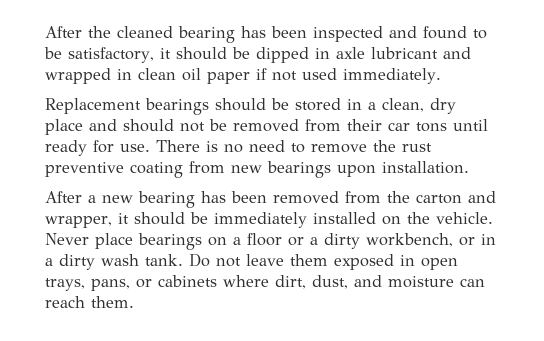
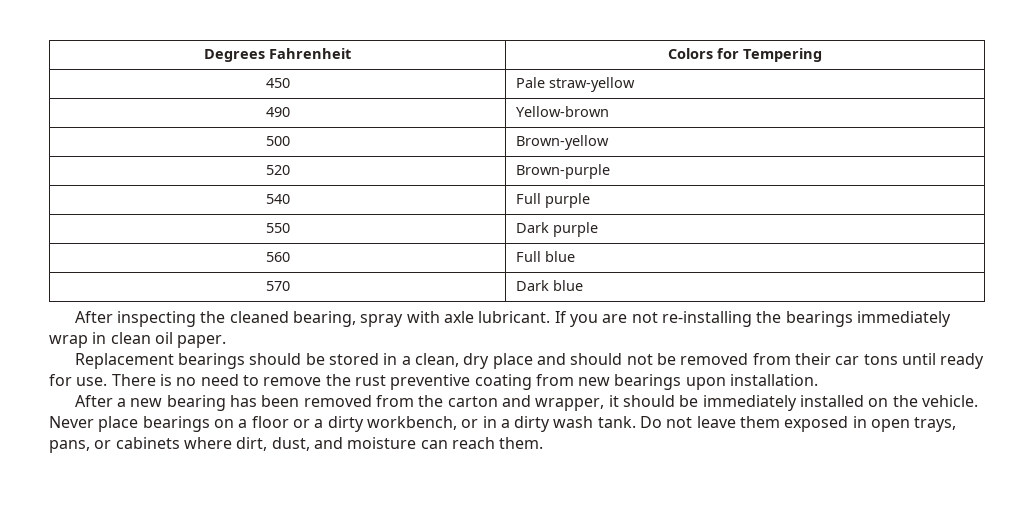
[45,26,487,43] [44,47,471,63] [45,68,441,84] After the cleaned bearing has been inspected and found to be satisfactory, it should be dipped in axle lubricant and wrapped in clean oil paper if not used immediately. -> [204,48,351,62] [668,48,822,62] [265,78,290,88] [516,77,636,92] [265,107,290,117] [516,106,610,117] [265,136,290,146] [516,135,610,150] [265,165,290,175] [516,164,611,179] [265,194,290,204] [516,193,591,208] [265,223,290,233] [516,222,599,237] [265,252,290,262] [516,251,576,262] [265,281,290,291] [516,280,584,291] [74,311,951,327] [49,332,227,348] Degrees Fahrenheit | Colors for Tempering // 450 | Pale straw-yellow // 490 | Yellow-brown // 500 | Brown-yellow // 520 | Brown-purple // 540 | Full purple // 550 | Dark purple // 560 | Full blue // 570 | Dark blue // After inspecting the cleaned bearing, spray with axle lubricant. If you are not re-installing the bearings immediately wrap in clean oil paper.

